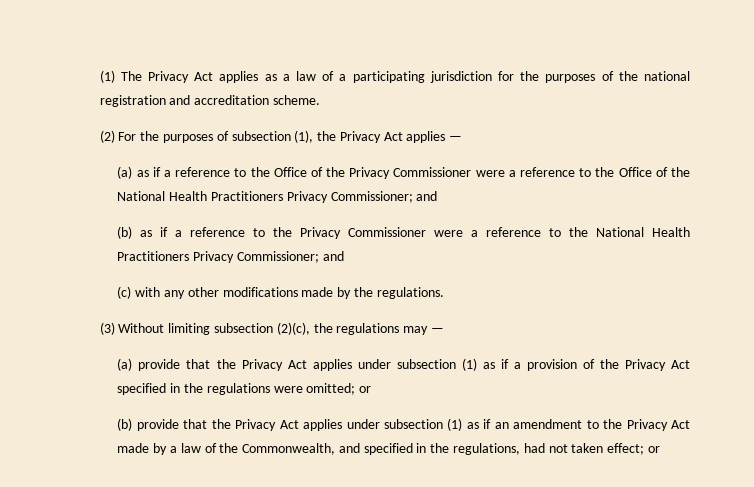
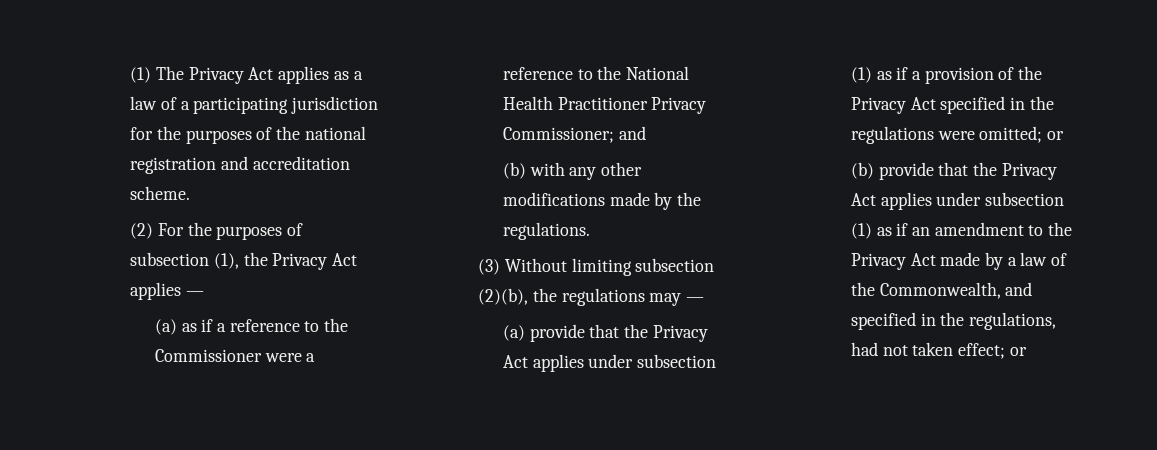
[273,167,690,179] [117,191,438,203] [117,226,342,239] Office of the Privacy Commissioner were a reference to the Office of the National Health Practitioners Privacy Commissioner; and // (b) as if a reference to the Privacy -> (349, 325) none
[117,251,344,263] [117,286,132,299] Practitioners Privacy Commissioner; and // (c) -> [557,97,707,114] [502,126,646,143] [502,162,526,179] Practitioner Privacy Commissioner; and // (b)
[276,322,310,335] (2)(c), -> [478,288,529,305] (2)(b),

